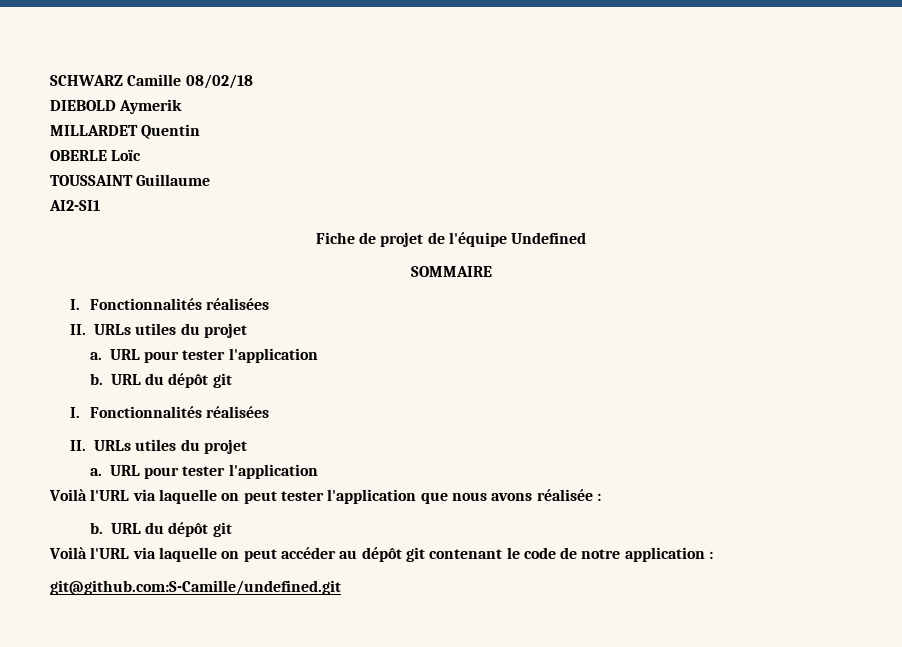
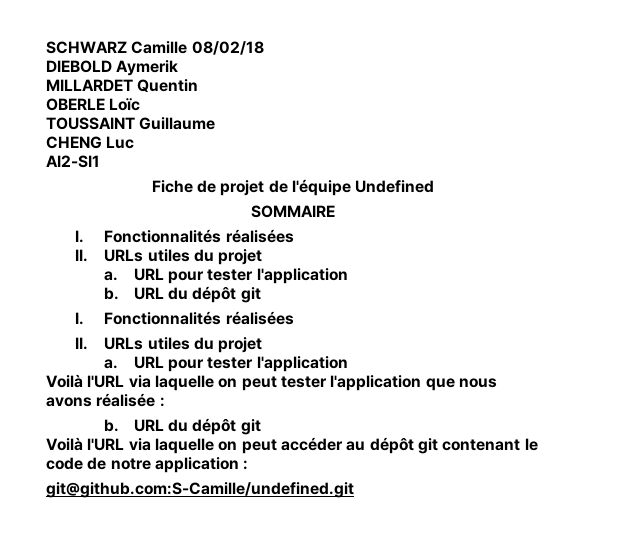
(211, 180) none -> [46,136,135,149] // CHENG Luc

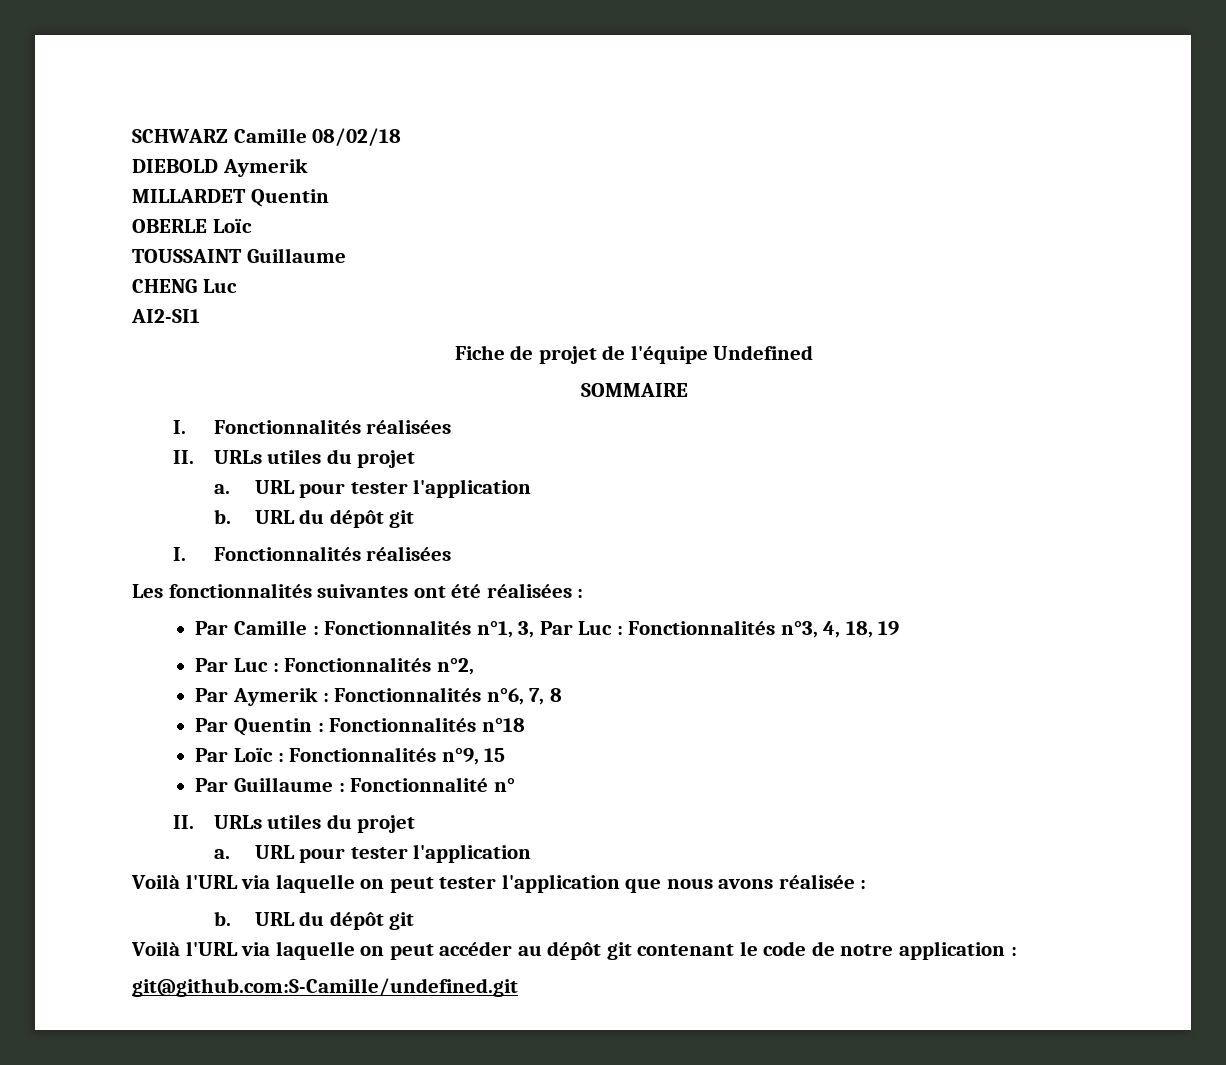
(294, 318) none -> [132,583,584,598] [195,620,900,638] [195,657,474,675] [195,687,562,706] [195,717,525,736] [195,747,506,765] [195,777,515,792] // Les fonctionnalités suivantes ont été réalisées : // Par Camille : Fonctionnalités n°1, 3, Par Luc : Fonctionnalités n°3, 4, 18, 19 // Par Luc : Fonctionnalités n°2, // Par Aymerik : Fonctionnalités n°6, 7, 8 // Par Quentin : Fonctionnalités n°18 // Par Loïc : Fonctionnalités n°9, 15 // Par Guillaume : Fonctionnalité n°

